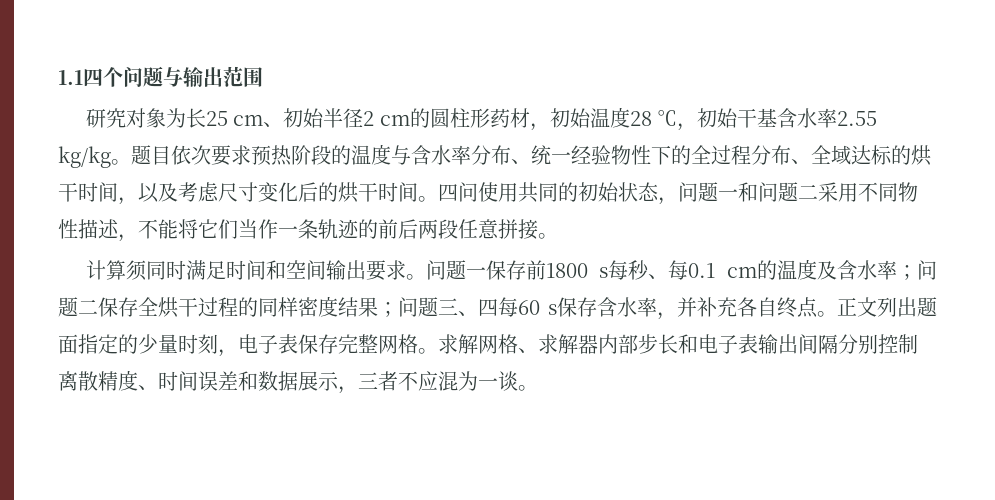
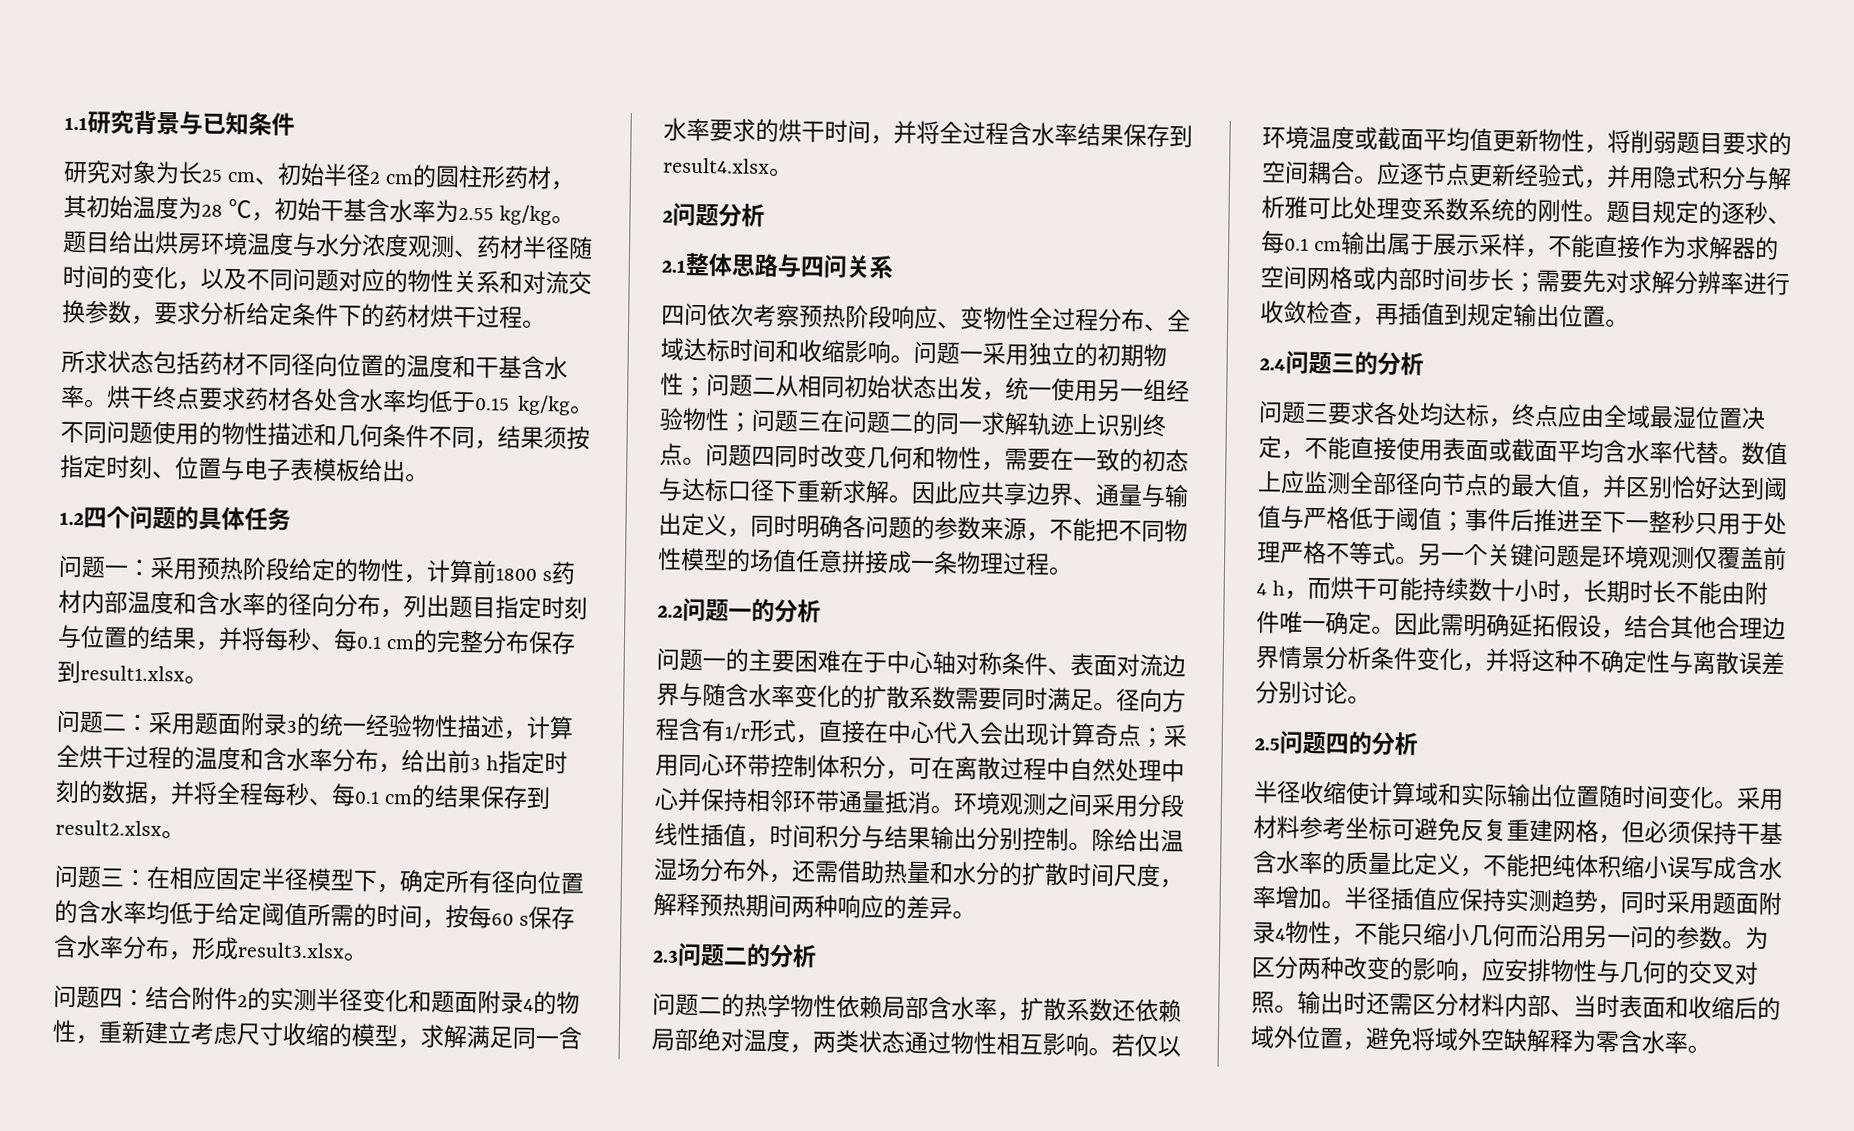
[83,66,263,87] 四个问题与输出范围 -> [87,110,295,136] 研究背景与已知条件
(550, 127) none -> [63,194,87,219] 其
(630, 117) none -> [178,196,202,220] 为
(838, 118) none -> [435,199,460,223] 为
[171,144,691,166] 依次要求预热阶段的温度与含水率分布、统一经验物性下的 -> [108,230,593,260] [62,264,592,295] [62,299,546,329] [61,349,568,380] [60,384,594,416] [60,420,590,450] [60,454,429,483] [59,505,291,531] [58,554,577,585] [58,589,588,620] [57,624,577,655] [57,660,208,684] [56,709,574,740] [56,744,569,775] [55,779,552,810] [55,819,185,839] [54,864,585,895] [54,899,576,930] [53,934,367,961] [53,984,580,1015] [52,1019,583,1050] [663,117,1193,148] [663,157,793,177] [662,202,765,227] [661,252,894,279] [661,302,1030,331] 给出烘房环境温度与水分浓度观测、药材半径随时间的变化，以及不同问题对应的物性关系和对流交换参数，要求分析给定条件下的药材烘干过程。 // 所求状态包括药材不同径向位置的温度和干基含水率。烘干终点要求药材各处含水率均低于0.15 kg/kg。不同问题使用的物性描述和几何条件不同，结果须按指定时刻、位置与电子表模板给出。 // 1.2四个问题的具体任务 // 问题一：采用预热阶段给定的物性，计算前1800 s药材内部温度和含水率的径向分布，列出题目指定时刻与位置的结果，并将每秒、每0.1 cm的完整分布保存到result1.xlsx。 // 问题二：采用题面附录3的统一经验物性描述，计算全烘干过程的温度和含水率分布，给出前3 h指定时刻的数据，并将全程每秒、每0.1 cm的结果保存到result2.xlsx。 // 问题三：在相应固定半径模型下，确定所有径向位置的含水率均低于给定阈值所需的时间，按每60 s保存含水率分布，形成result3.xlsx。 // 问题四：结合附件2的实测半径变化和题面附录4的物性，重新建立考虑尺寸收缩的模型，求解满足同一含水率要求的烘干时间，并将全过程含水率结果保存到result4.xlsx。 // 2问题分析 // 2.1整体思路与四问关系 // 四问依次考察预热阶段响应、变物性
[891,145,932,166] [58,182,918,205] [58,219,558,242] [85,259,937,281] [58,296,937,320] [58,334,918,357] [58,370,518,394] 的烘干时间，以及考虑尺寸变化后的烘干时间。四问使用共同的初始状态，问题一和问题二采用不同物性描述，不能将它们当作一条轨迹的前后两段任意拼接。 // 计算须同时满足时间和空间输出要求。问题一保存前1800 s每秒、每0.1 cm的温度及含水率；问题二保存全烘干过程的同样密度结果；问题三、四每60 s保存含水率，并补充各自终点。正文列出题面指定的少量时刻，电子表保存完整网格。求解网格、求解器内部步长和电子表输出间隔分别控制离散精度、时间误差和数据展示，三者不应混为一谈 -> [729,338,1167,368] [660,372,1190,402] [659,407,1166,438] [659,442,1189,473] [658,477,1189,508] [658,512,1188,543] [657,547,1072,576] [657,597,821,623] [656,647,1186,678] [656,682,1186,713] [655,717,1187,749] [655,753,1185,783] [654,787,1185,818] [654,822,1184,853] [653,857,1183,889] [653,892,976,920] [652,942,817,968] [652,992,1182,1023] [651,1028,1181,1058] [1262,125,1792,156] [1261,160,1792,191] [1261,195,1791,225] [1261,230,1780,260] [1260,265,1790,296] [1260,300,1629,328] [1259,350,1424,376] [1258,400,1766,430] [1258,435,1788,466] [1257,470,1788,501] [1257,505,1787,536] [1257,540,1787,571] [1256,576,1769,605] [1256,610,1786,641] [1255,645,1785,676] [1255,680,1371,705] [1254,730,1418,756] [1253,780,1784,811] [1253,815,1783,845] [1253,850,1783,881] [1252,885,1782,916] [1252,920,1769,950] [1251,955,1758,985] [1251,990,1781,1021] [1250,1025,1689,1054] 时间和收缩影响。问题一采用独立的初期物性；问题二从相同初始状态出发，统一使用另一组经验物性；问题三在问题二的同一求解轨迹上识别终点。问题四同时改变几何和物性，需要在一致的初态与达标口径下重新求解。因此应共享边界、通量与输出定义，同时明确各问题的参数来源，不能把不同物性模型的场值任意拼接成一条物理过程。 // 2.2问题一的分析 // 问题一的主要困难在于中心轴对称条件、表面对流边界与随含水率变化的扩散系数需要同时满足。径向方程含有1/r形式，直接在中心代入会出现计算奇点；采用同心环带控制体积分，可在离散过程中自然处理中心并保持相邻环带通量抵消。环境观测之间采用分段线性插值，时间积分与结果输出分别控制。除给出温湿场分布外，还需借助热量和水分的扩散时间尺度，解释预热期间两种响应的差异。 // 2.3问题二的分析 // 问题二的热学物性依赖局部含水率，扩散系数还依赖局部绝对温度，两类状态通过物性相互影响。若仅以环境温度或截面平均值更新物性，将削弱题目要求的空间耦合。应逐节点更新经验式，并用隐式积分与解析雅可比处理变系数系统的刚性。题目规定的逐秒、每0.1 cm输出属于展示采样，不能直接作为求解器的空间网格或内部时间步长；需要先对求解分辨率进行收敛检查，再插值到规定输出位置。 // 2.4问题三的分析 // 问题三要求各处均达标，终点应由全域最湿位置决定，不能直接使用表面或截面平均含水率代替。数值上应监测全部径向节点的最大值，并区别恰好达到阈值与严格低于阈值；事件后推进至下一整秒只用于处理严格不等式。另一个关键问题是环境观测仅覆盖前4 h，而烘干可能持续数十小时，长期时长不能由附件唯一确定。因此需明确延拓假设，结合其他合理边界情景分析条件变化，并将这种不确定性与离散误差分别讨论。 // 2.5问题四的分析 // 半径收缩使计算域和实际输出位置随时间变化。采用材料参考坐标可避免反复重建网格，但必须保持干基含水率的质量比定义，不能把纯体积缩小误写成含水率增加。半径插值应保持实测趋势，同时采用题面附录4物性，不能只缩小几何而沿用另一问的参数。为区分两种改变的影响，应安排物性与几何的交叉对照。输出时还需区分材料内部、当时表面和收缩后的域外位置，避免将域外空缺解释为零含水率

